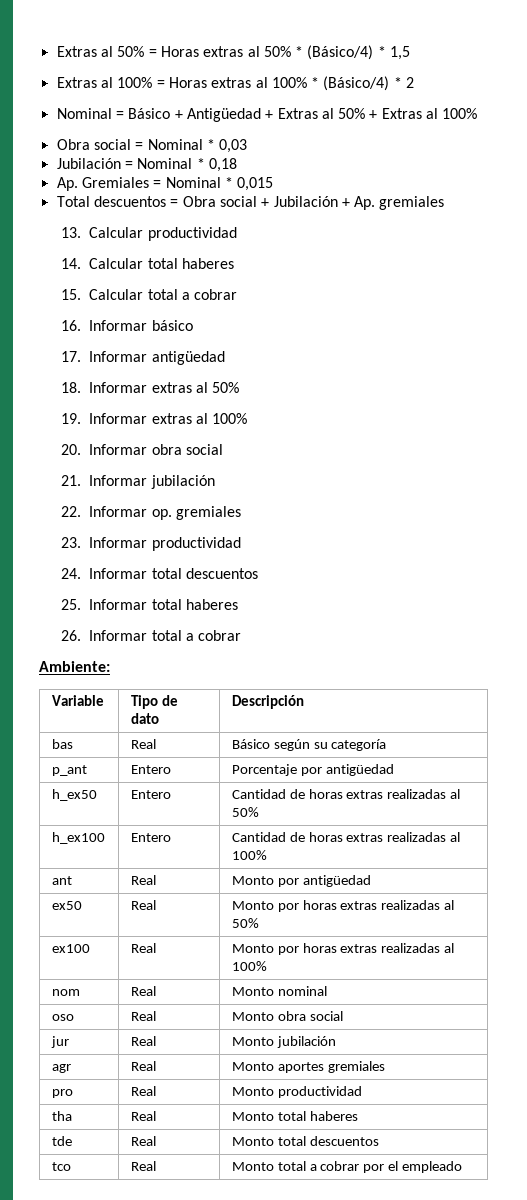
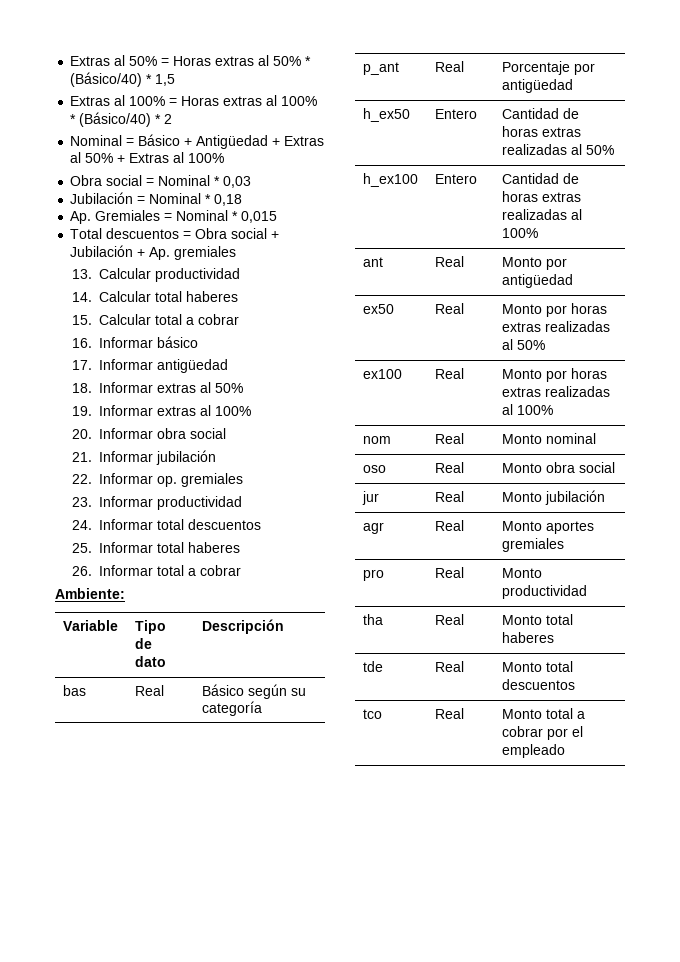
[307,45,374,60] (Básico/4) -> [70,72,143,87] (Básico/40)
[323,76,390,91] (Básico/4) -> [79,112,152,127] (Básico/40)
[130,765,171,774] Entero -> [435,61,465,72] Real

